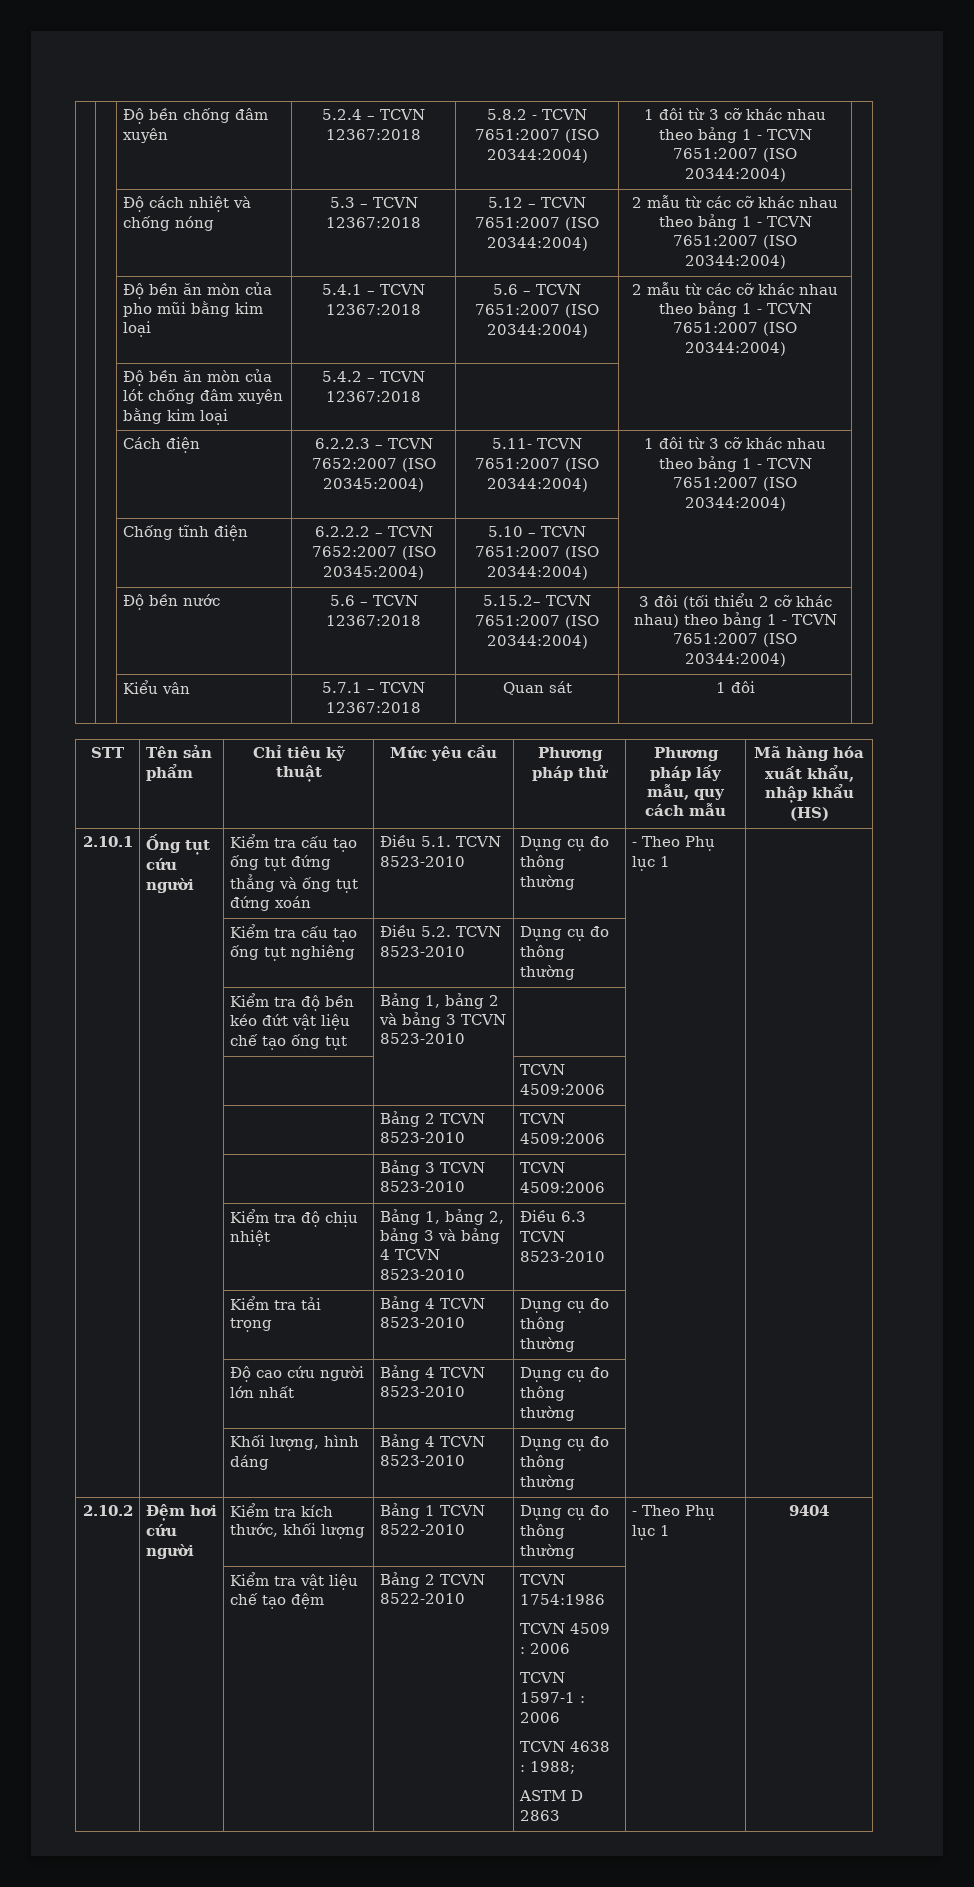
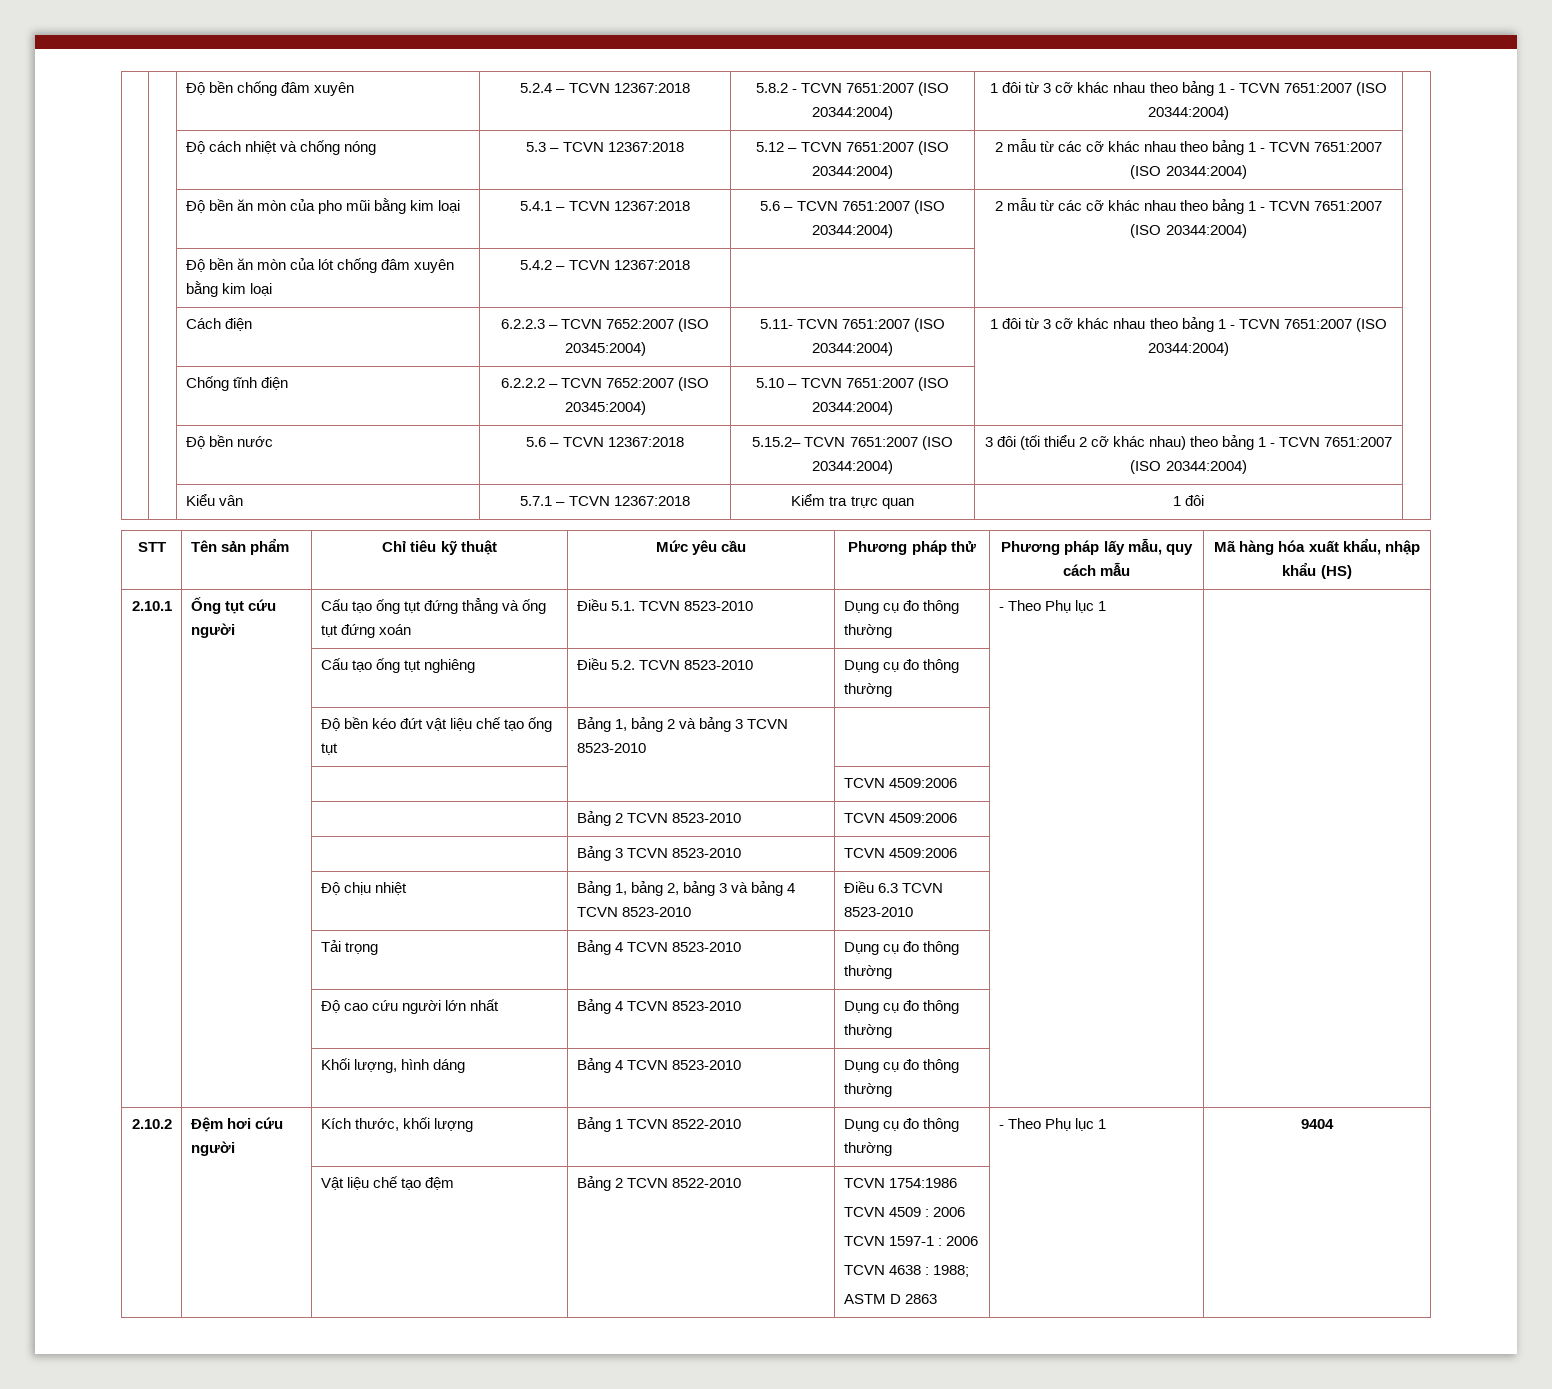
[502,681,572,695] Quan sát -> [791,494,914,509] Kiểm tra trực quan
[229,834,328,848] Kiểm tra cấu -> [320,599,348,611] Cấu
[229,924,328,938] Kiểm tra cấu -> [320,658,348,670] Cấu
[229,993,320,1011] Kiểm tra độ -> [320,718,340,731] Độ
[229,1209,320,1227] Kiểm tra độ -> [320,882,340,895] Độ
[229,1296,321,1310] Kiểm tra tải -> [320,940,341,952] Tải
[229,1503,333,1517] Kiểm tra kích -> [320,1118,351,1129] Kích
[229,1572,324,1590] Kiểm tra vật -> [320,1177,344,1190] Vật

